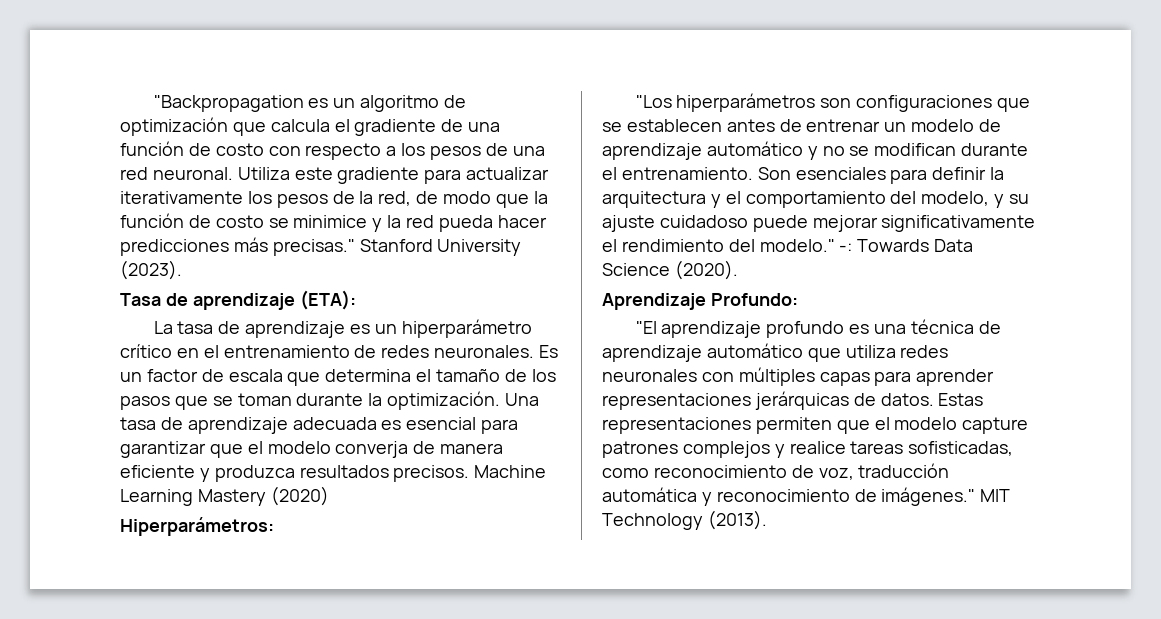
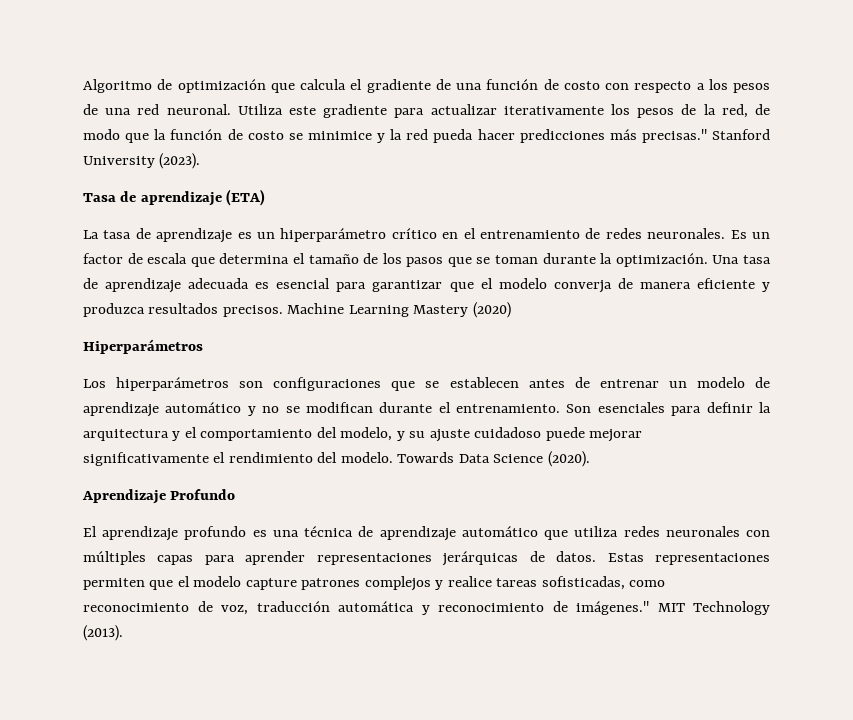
[153,95,440,112] "Backpropagation es un algoritmo -> [83,79,152,93] Algoritmo
[299,290,356,310] (ETA): -> [226,189,266,206] (ETA)
[120,517,274,536] [635,95,672,108] Hiperparámetros: // "Los -> [83,339,203,354] [83,379,106,388] Hiperparámetros // Los
[759,239,853,252] modelo." -: -> [340,452,393,463] modelo.
[710,293,798,306] [635,321,657,334] Profundo: // "El -> [170,489,236,500] [83,526,97,537] Profundo // El

